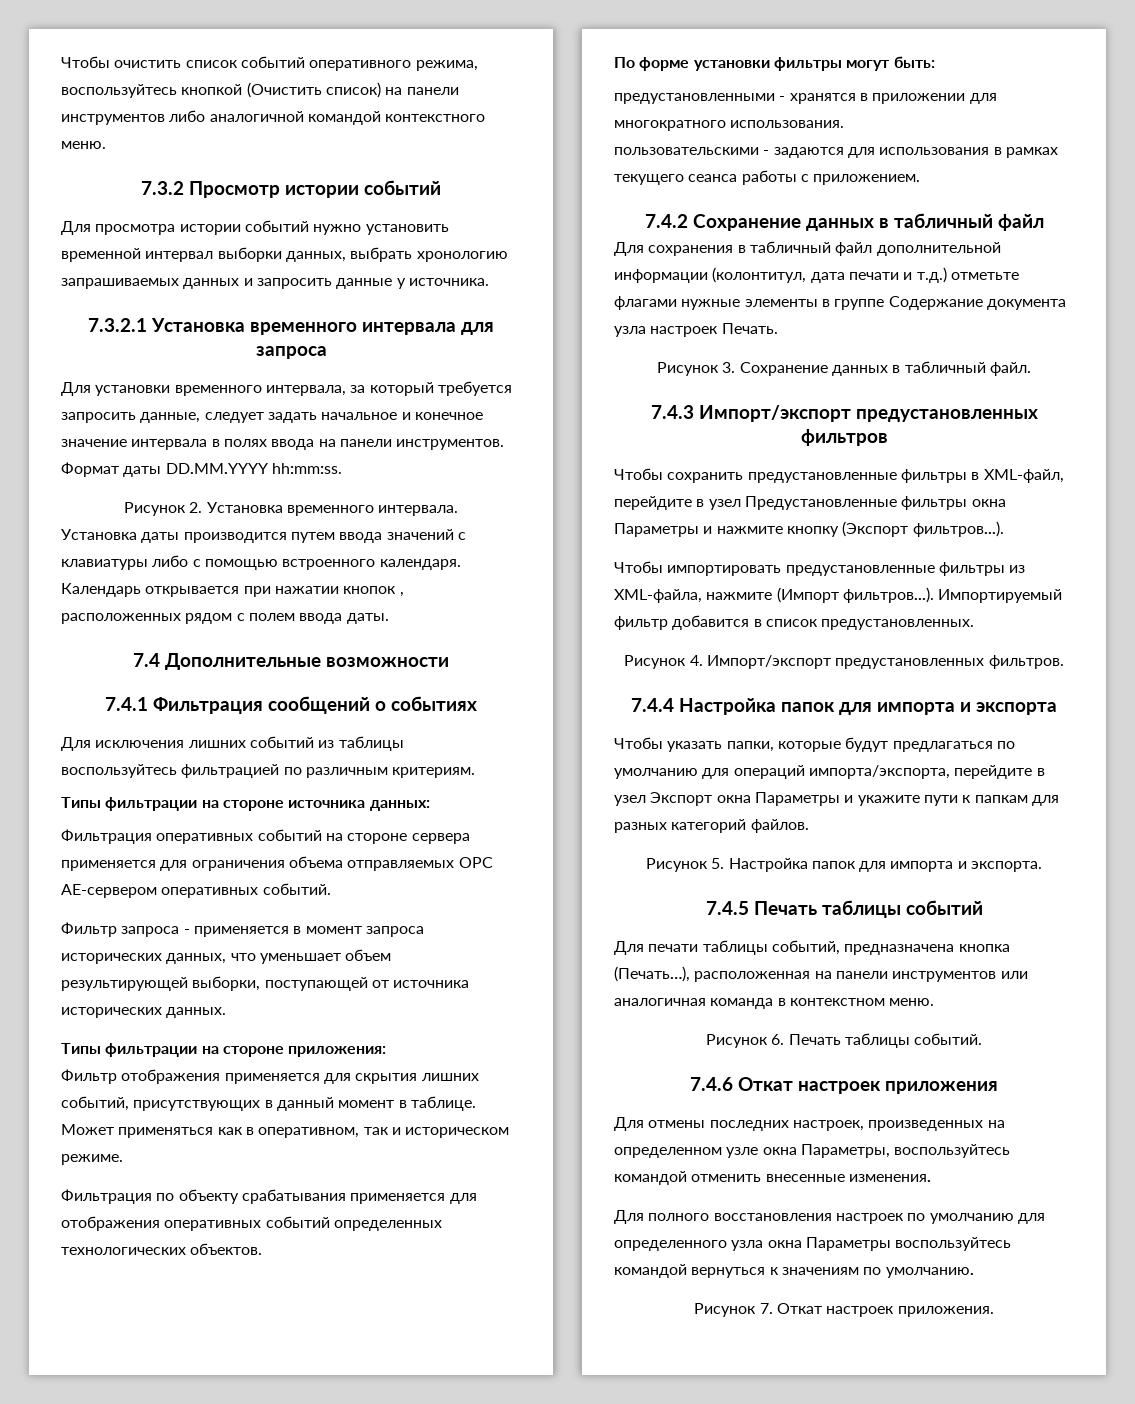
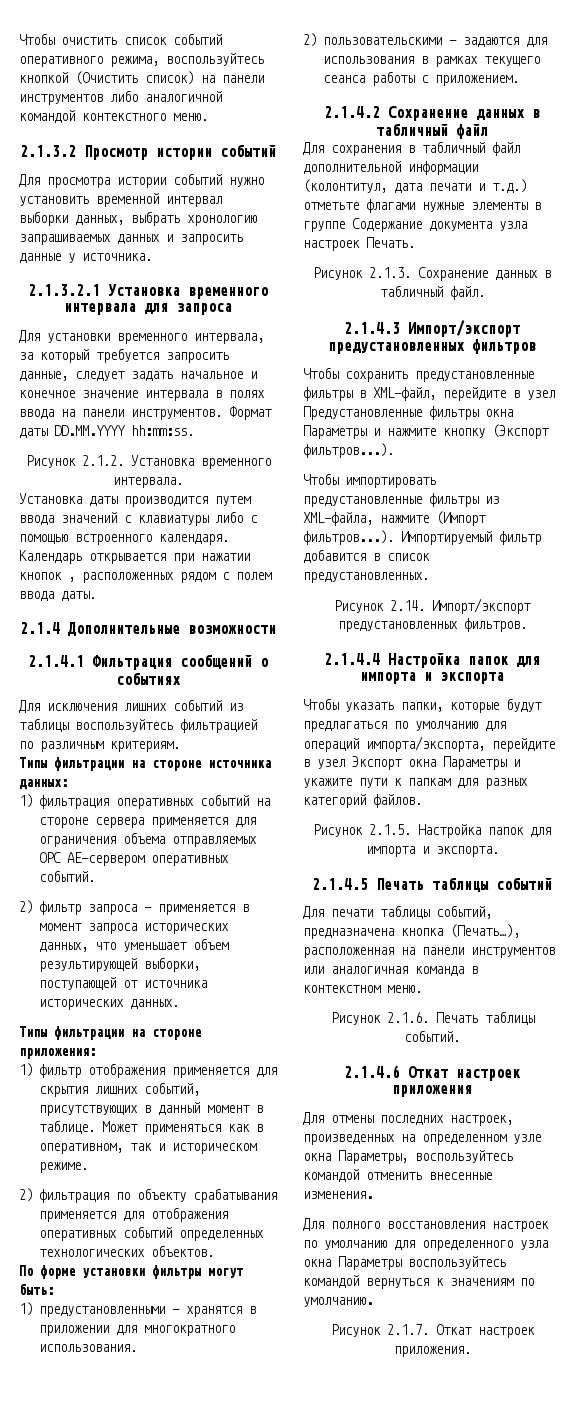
[141,181,184,195] 7.3.2 -> [20,145,76,157] 2.1.3.2
[88,318,147,332] 7.3.2.1 -> [28,284,100,296] 2.1.3.2.1
[189,502,203,513] 2. -> [81,455,124,466] 2.1.2.
[133,653,160,667] 7.4 -> [20,622,60,634] 2.1.4
[105,697,148,711] 7.4.1 -> [28,655,84,667] 2.1.4.1
[61,829,152,844] Фильтрация -> [19,794,109,809] 1) фильтрация
[61,922,117,937] Фильтр -> [19,900,81,915] 2) фильтр
[61,1069,117,1084] Фильтр -> [19,1063,81,1078] 1) фильтр
[61,1189,152,1204] Фильтрация -> [19,1188,109,1203] 2) фильтрация
(935, 62) none -> [19,1302,33,1316] 1)
(845, 124) none -> [303,33,317,47] 2)
[644,214,688,228] 7.4.2 -> [324,106,380,118] 2.1.4.2
[722,362,736,373] 3. -> [369,267,411,278] 2.1.3.
[650,405,694,419] 7.4.3 -> [344,322,400,334] 2.1.4.3
[689,655,703,666] 4. -> [390,600,425,611] 2.14.
[631,698,674,712] 7.4.4 -> [324,653,380,665] 2.1.4.4
[711,858,725,869] 5. -> [369,824,411,835] 2.1.5.
[705,901,749,915] 7.4.5 -> [312,878,368,890] 2.1.4.5
[771,1034,785,1045] 6. -> [386,1012,429,1023] 2.1.6.
[690,1077,733,1091] 7.4.6 -> [344,1065,400,1078] 2.1.4.6
[759,1303,773,1314] 7. -> [386,1324,429,1335] 2.1.7.

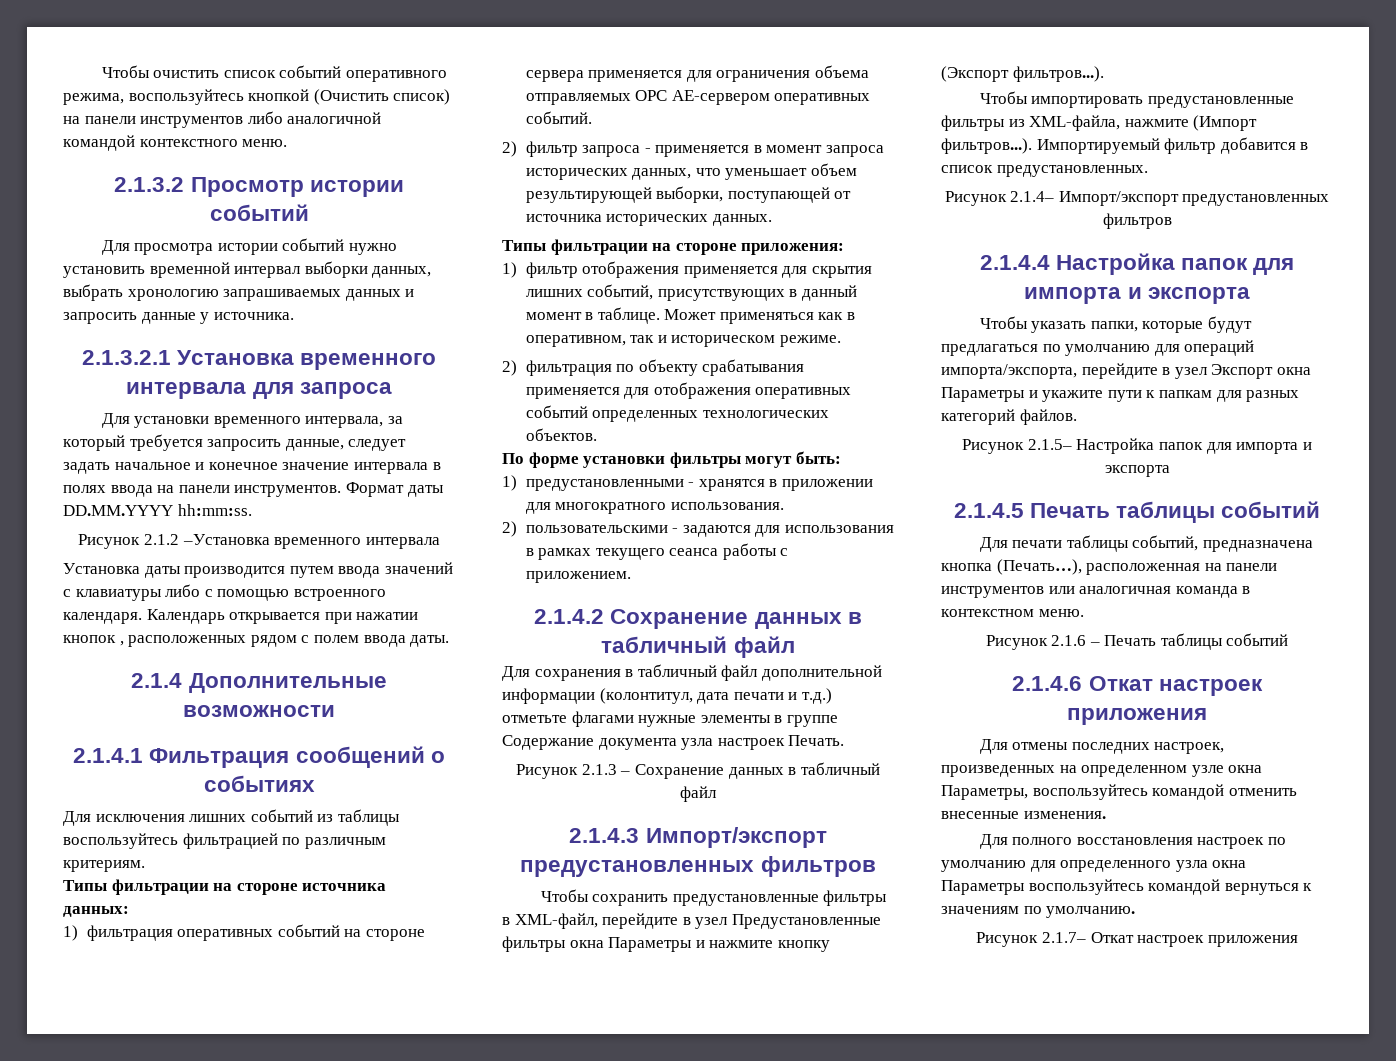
[81,455,271,469] [113,477,183,488] 2.1.2. Установка временного интервала. -> [143,534,440,549] 2.1.2 –Установка временного интервала
[369,267,551,281] [379,285,485,300] 2.1.3. Сохранение данных в табличный файл. -> [581,762,880,779] [680,786,717,802] 2.1.3 – Сохранение данных в табличный файл
[390,598,531,614] [337,618,527,632] 2.14. Импорт/экспорт предустановленных фильтров. -> [1010,191,1330,206] [1102,213,1172,229] 2.1.4– Импорт/экспорт предустановленных фильтров
[369,824,551,838] [365,846,499,857] 2.1.5. Настройка папок для импорта и экспорта. -> [1027,438,1312,454] [1104,465,1170,477] 2.1.5– Настройка папок для импорта и экспорта
[386,1011,535,1025] [404,1030,460,1042] 2.1.6. Печать таблицы событий. -> [1051,633,1289,650] 2.1.6 – Печать таблицы событий
[386,1324,535,1338] [393,1346,471,1357] 2.1.7. Откат настроек приложения. -> [1041,932,1298,947] 2.1.7– Откат настроек приложения

